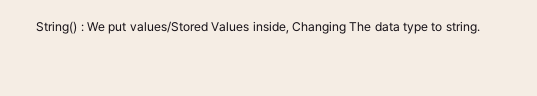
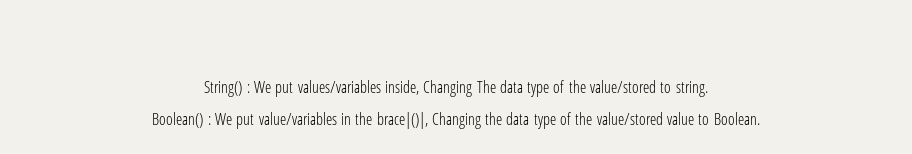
[129,21,250,33] values/Stored Values -> [297,80,381,93] values/variables
(428, 28) none -> [553,80,657,93] of the value/stored
(480, 27) none -> [152,112,760,129] // Boolean() : We put value/variables in the brace|()|, Changing the data type of the value/stored value to Boolean.

